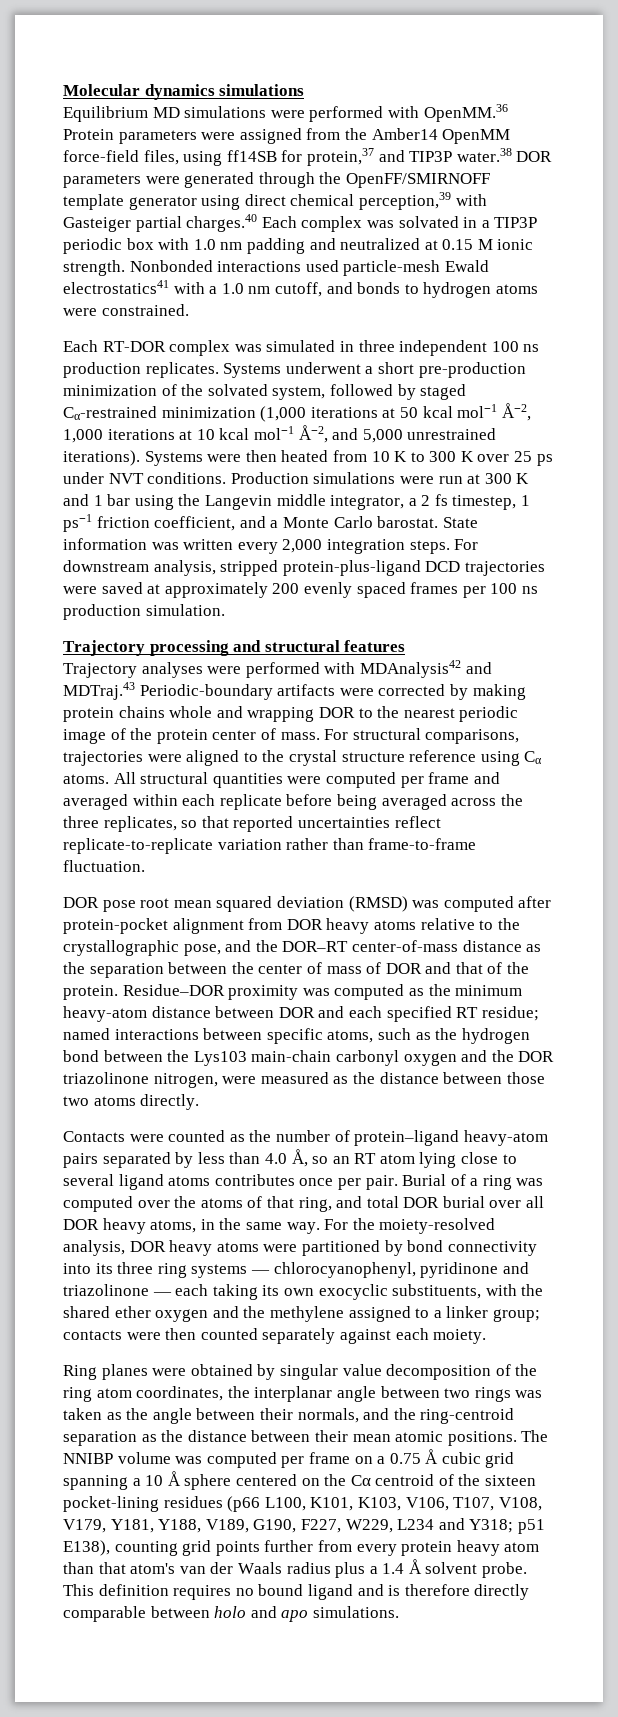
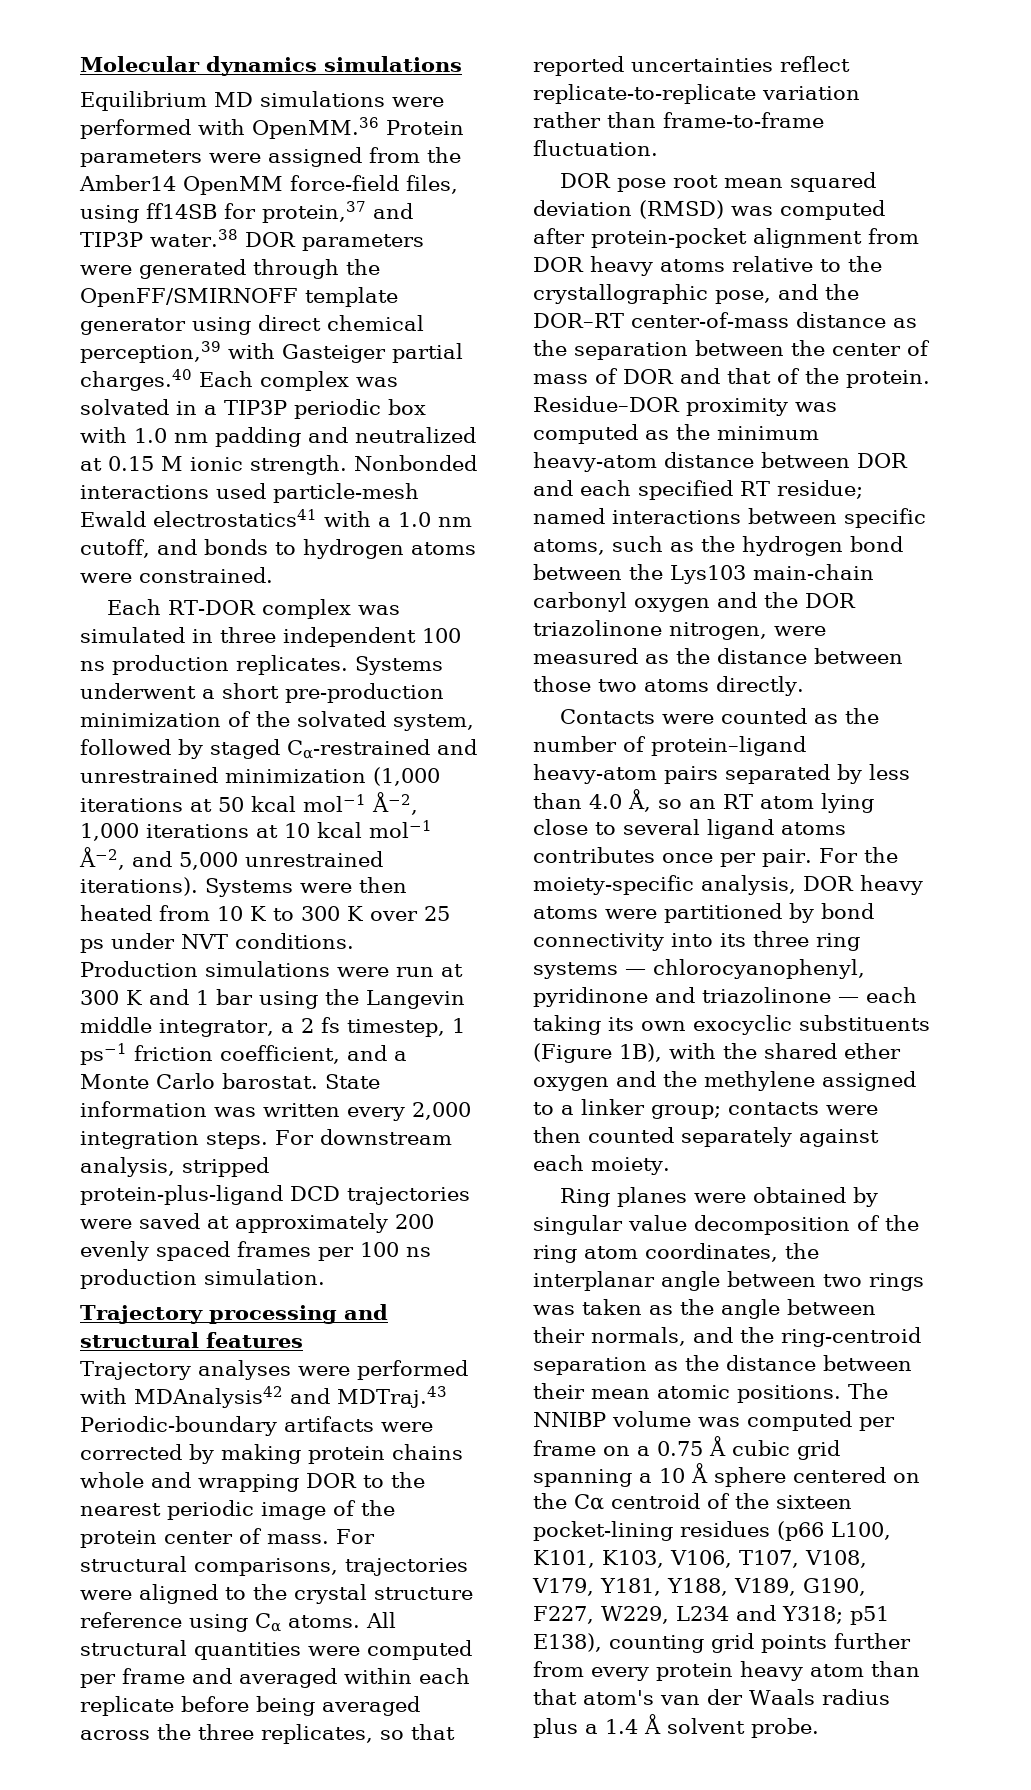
(157, 413) none -> [437,739,477,755] [80,767,218,783] and unrestrained
[402,1174,544,1190] [63,1196,545,1212] [63,1218,320,1234] Burial of a ring was computed over the atoms of that ring, and total DOR burial over all DOR heavy atoms, in the same way. -> (812, 858) none
[379,1218,496,1234] moiety-resolved -> [533,875,694,895] moiety-specific
[392,1284,482,1299] substituents, -> [799,1015,930,1031] [533,1043,662,1063] substituents (Figure 1B),
[63,1584,530,1600] [63,1606,399,1622] This definition requires no bound ligand and is therefore directly comparable between holo and apo simulations. -> (819, 1728) none

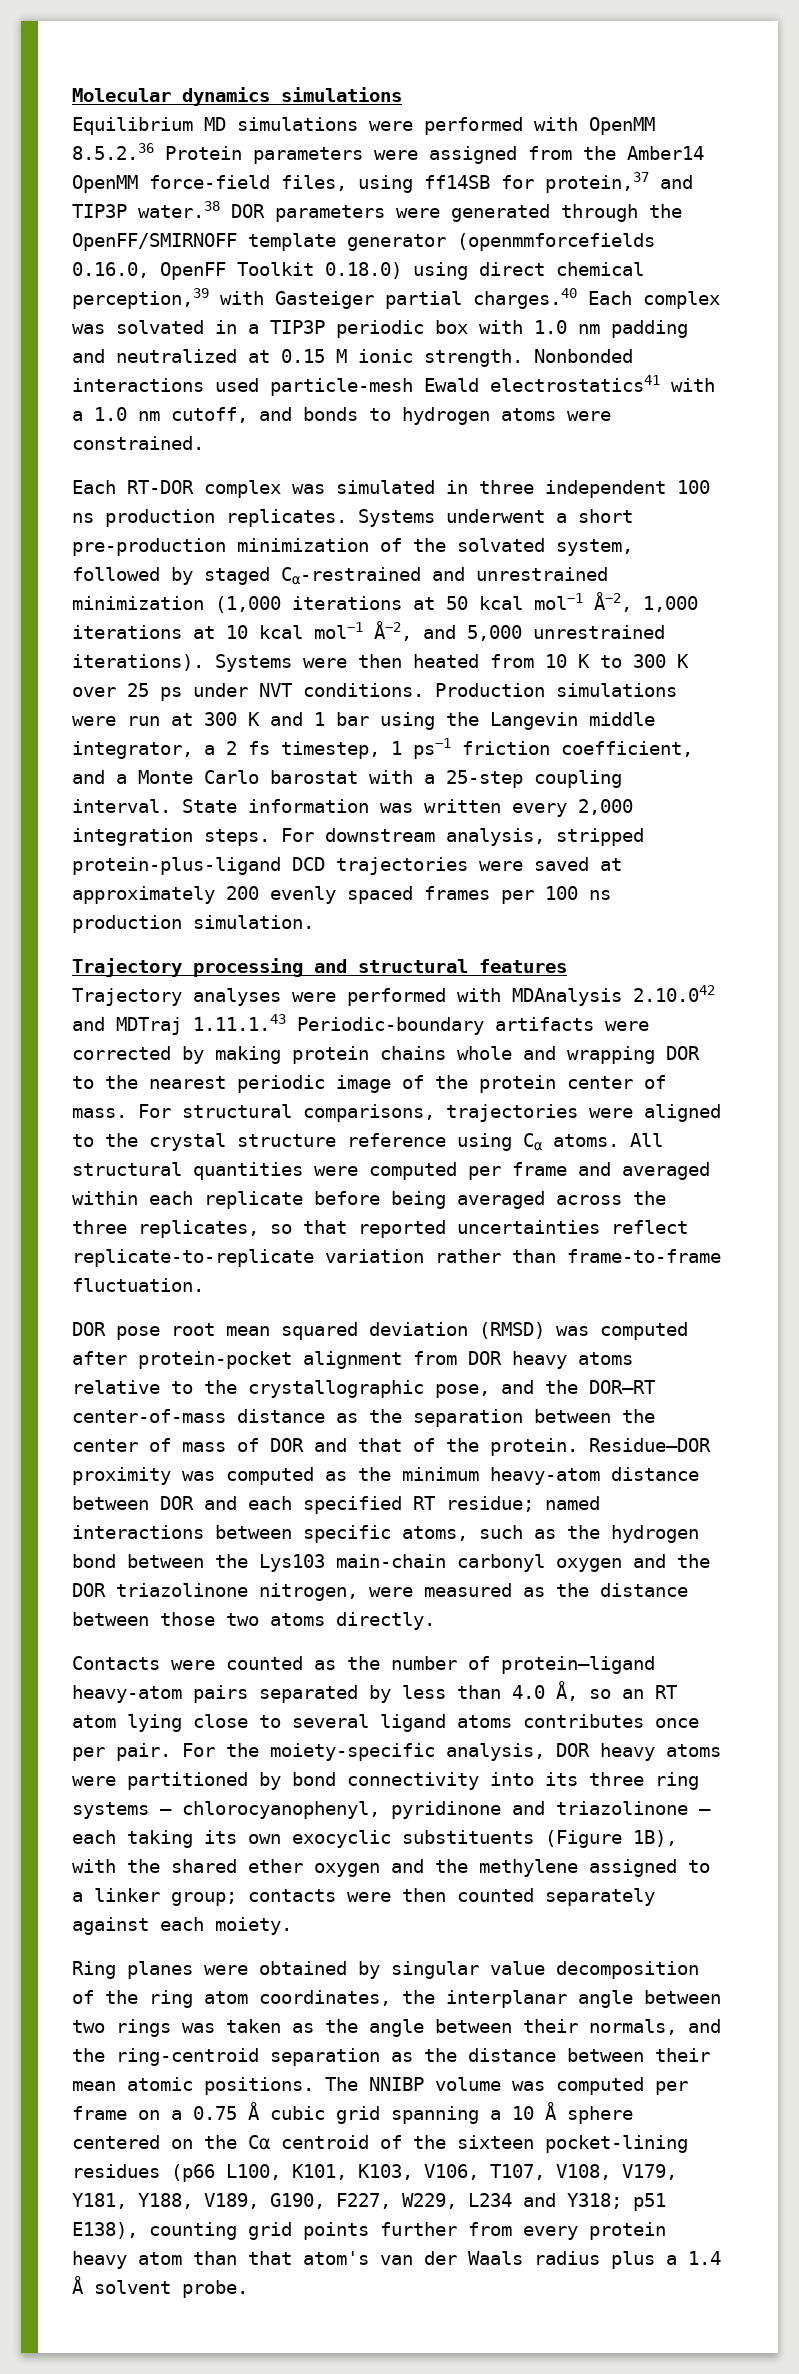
[252,117,379,139] OpenMM.36 -> [589,117,655,135] [72,143,154,160] OpenMM 8.5.2.36
(186, 326) none -> [457,233,655,251] [72,262,402,280] (openmmforcefields 0.16.0, OpenFF Toolkit 0.18.0)
[222,1073,318,1089] barostat. -> [270,770,622,788] [72,799,171,813] barostat with a 25-step coupling interval.
[134,1386,447,1408] MDAnalysis42 and MDTraj.43 -> [512,985,715,1006] [72,1014,286,1035] MDAnalysis 2.10.042 and MDTraj 1.11.1.43

